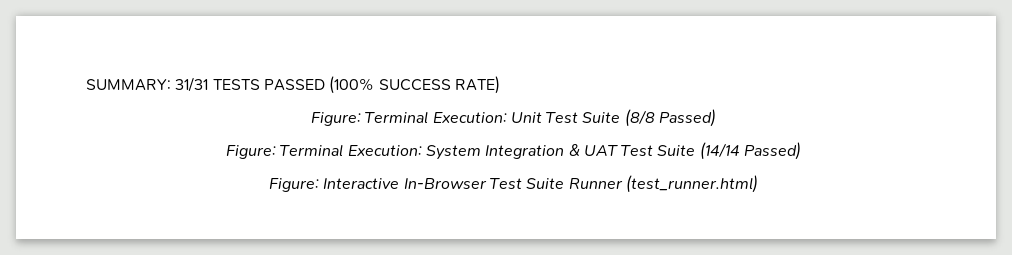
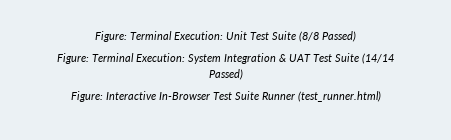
[86,76,500,94] SUMMARY: 31/31 TESTS PASSED (100% SUCCESS RATE) // -> (95, 36) none

